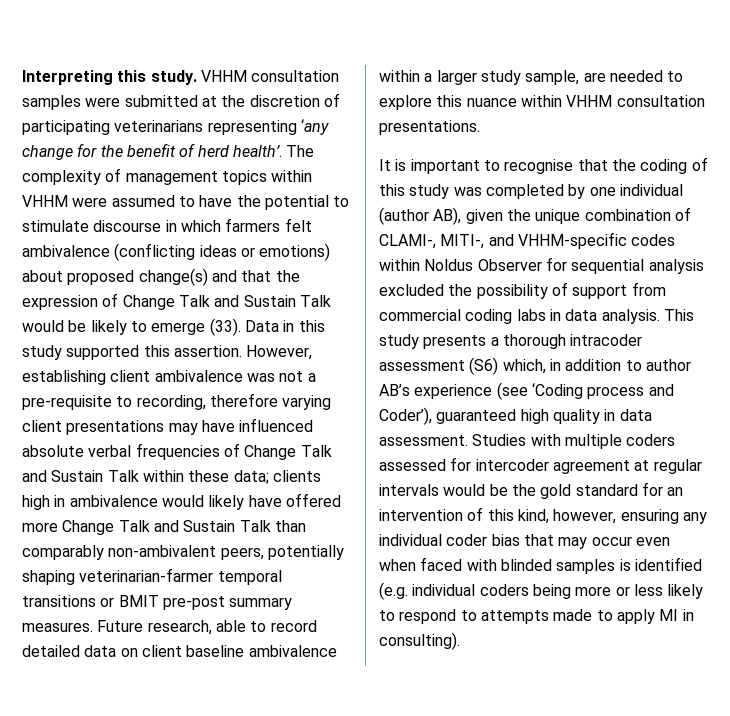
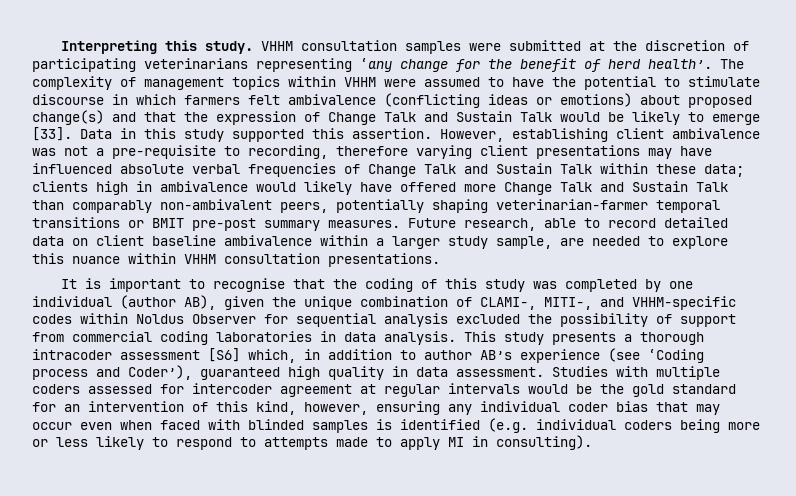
[209,318,241,336] (33). -> [32,127,72,141] [33].
[516,309,546,321] labs -> [216,331,312,342] laboratories
[469,357,499,375] (S6) -> [208,348,240,362] [S6]

